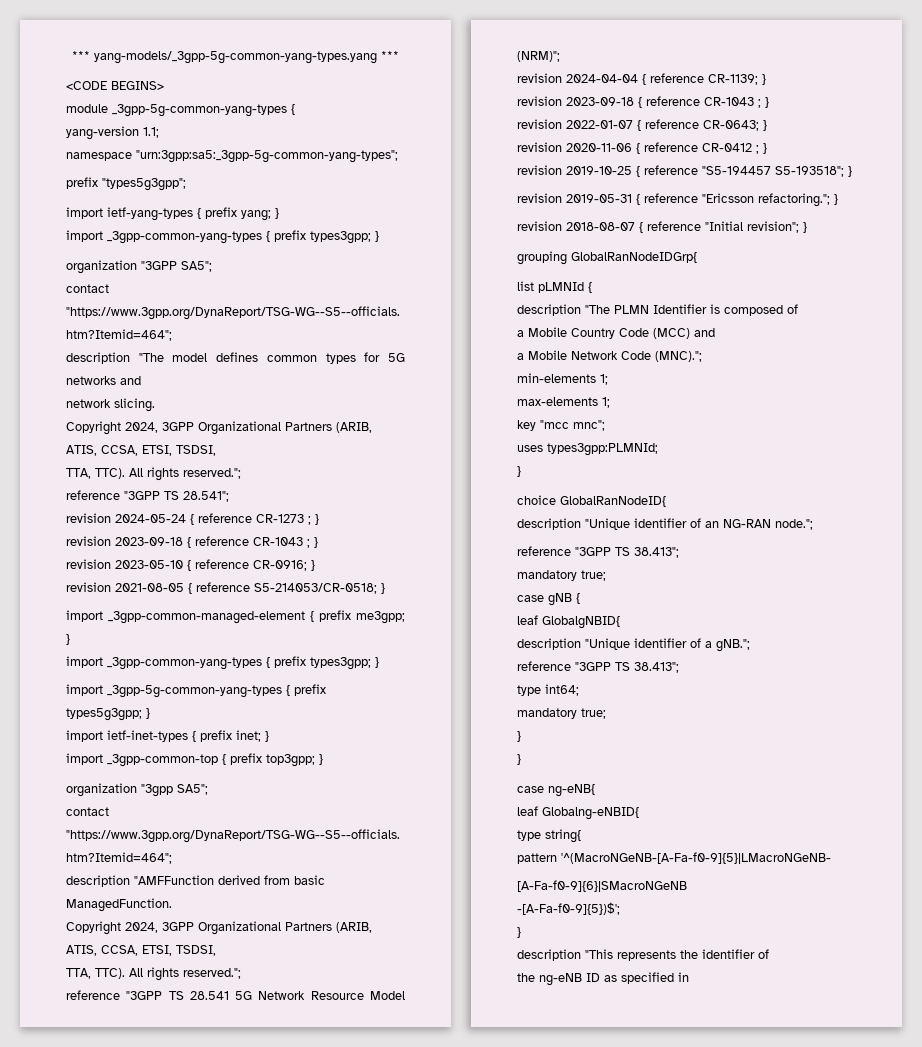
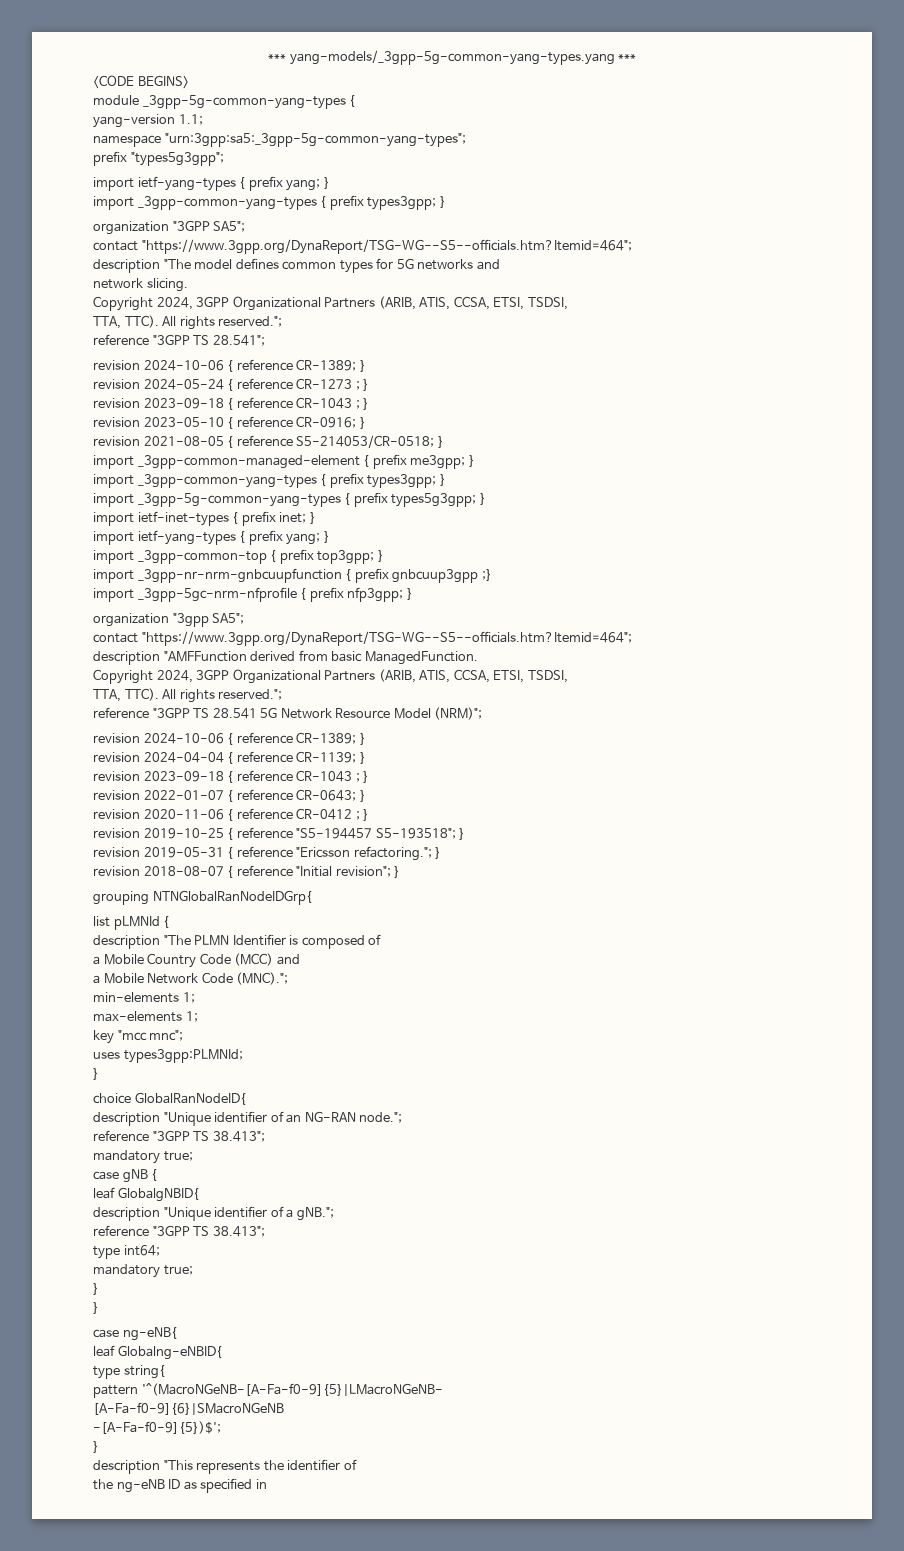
(229, 496) none -> [93,359,366,372] // revision 2024-10-06 { reference CR-1389; }
(269, 736) none -> [93,530,330,545] // import ietf-yang-types { prefix yang; }
(323, 759) none -> [93,568,492,583] [93,587,413,602] // import _3gpp-nr-nrm-gnbcuupfunction { prefix gnbcuup3gpp ;} // import _3gpp-5gc-nrm-nfprofile { prefix nfp3gpp; }
(560, 56) none -> [93,732,366,745] // revision 2024-10-06 { reference CR-1389; }
[571,252,697,263] GlobalRanNodeIDGrp{ -> [152,890,312,905] NTNGlobalRanNodeIDGrp{

